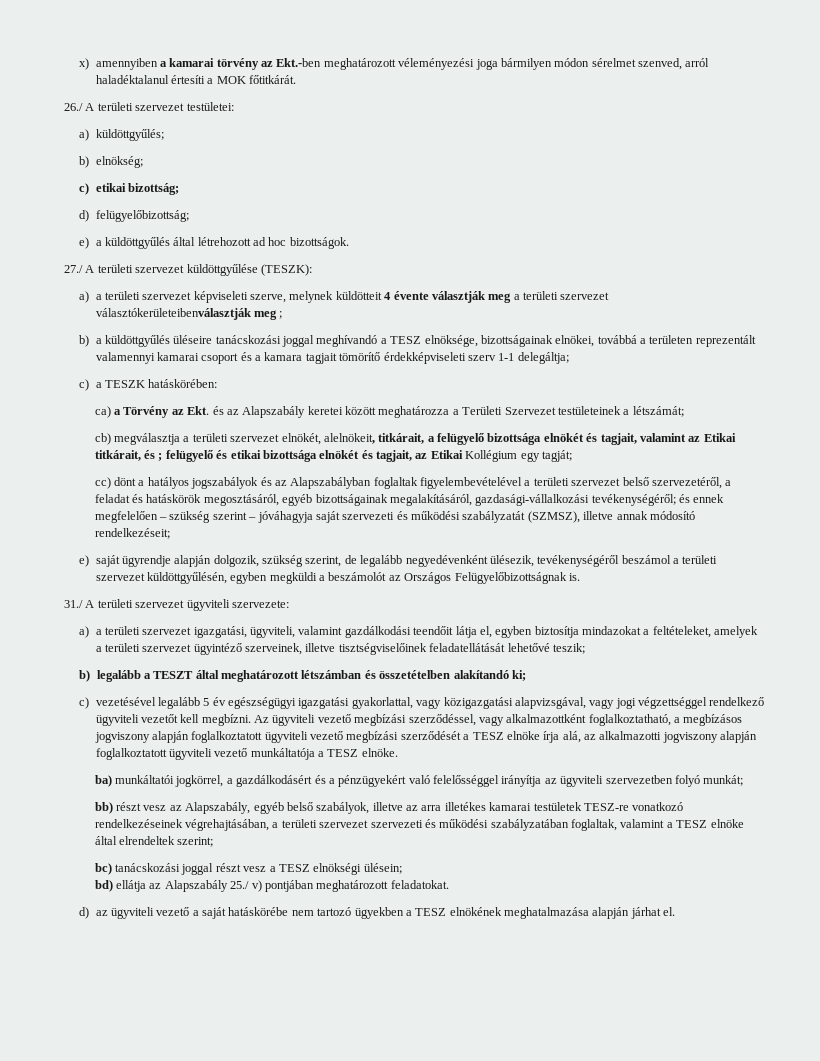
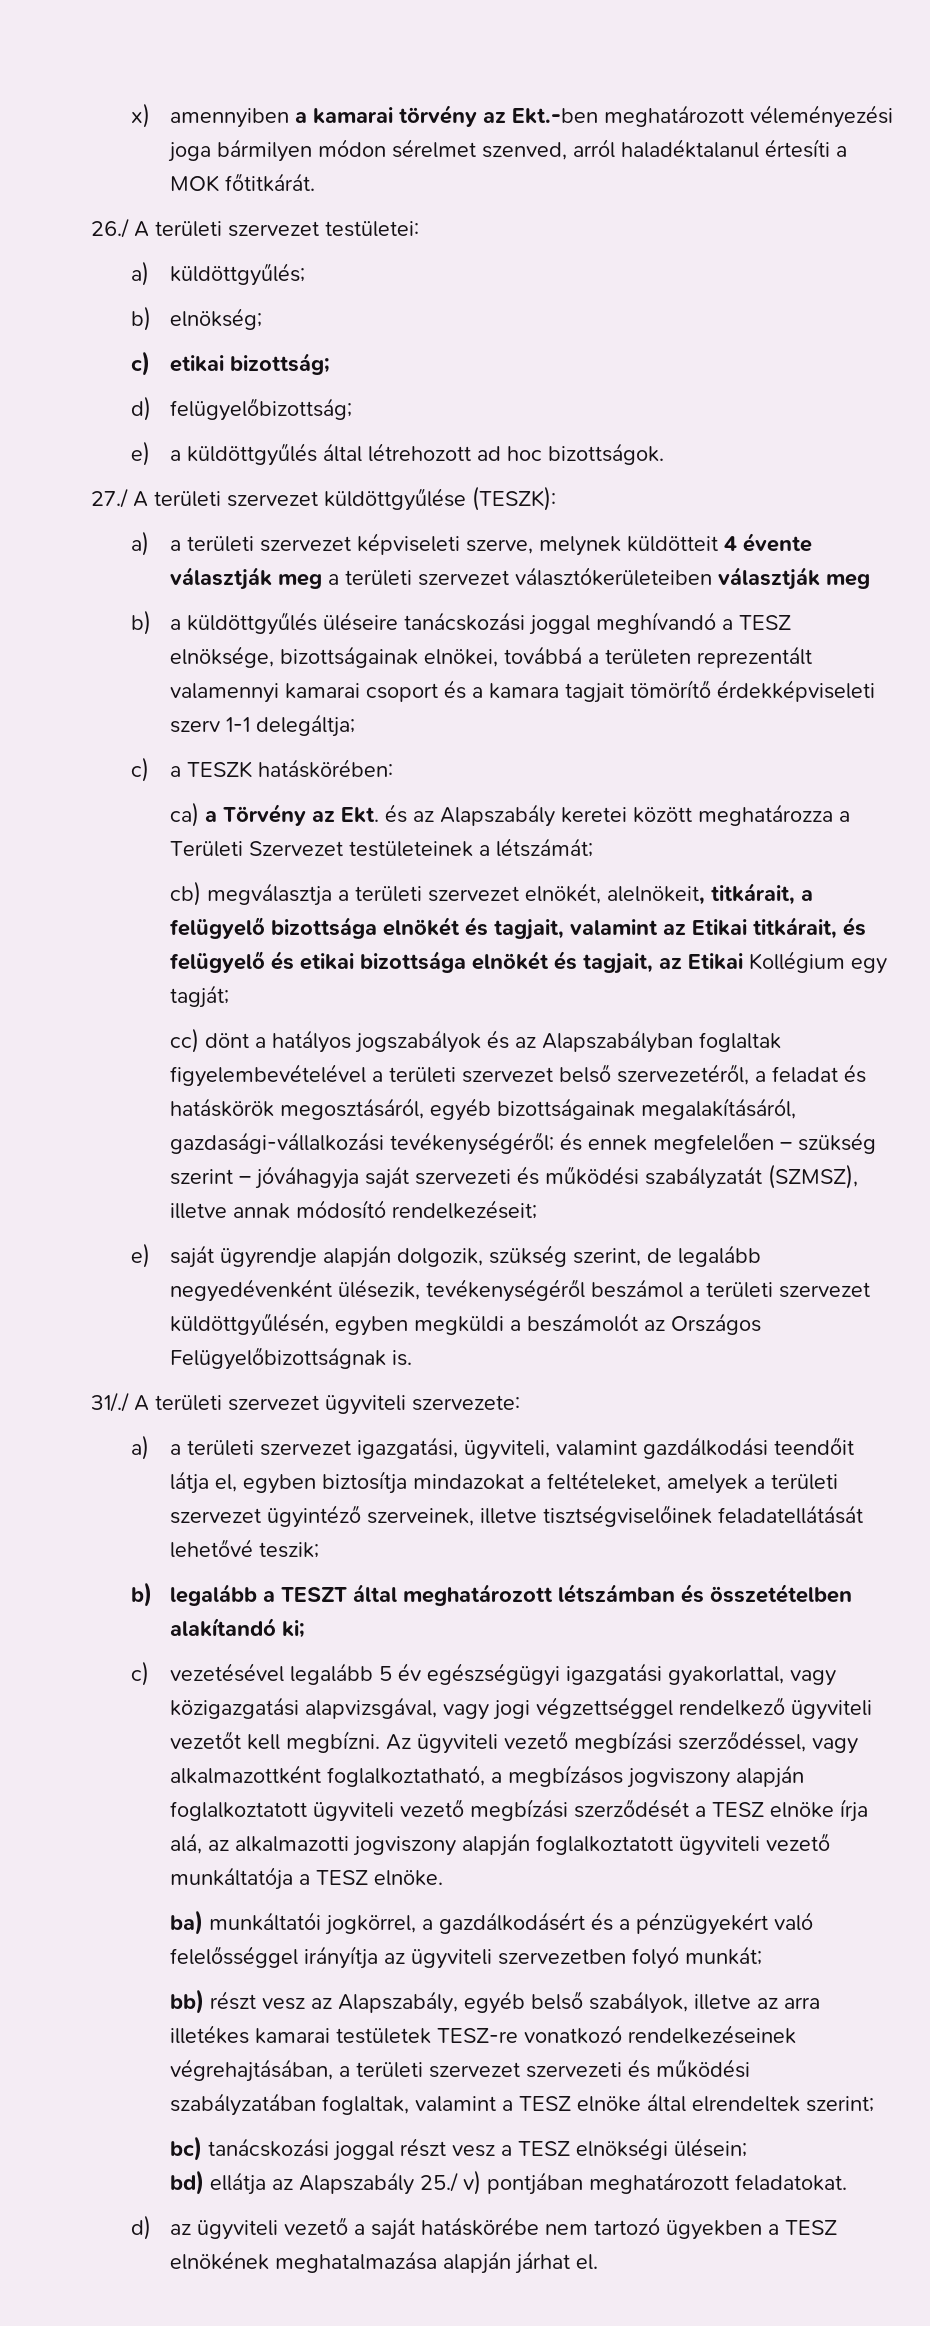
[95,308,283,320] választókerületeibenválasztják meg ; -> [515,567,871,590] választókerületeiben választják meg
[158,453,163,461] ; -> (867, 926) none
[64,600,83,608] 31./ -> [91,1392,129,1412] 31/./

